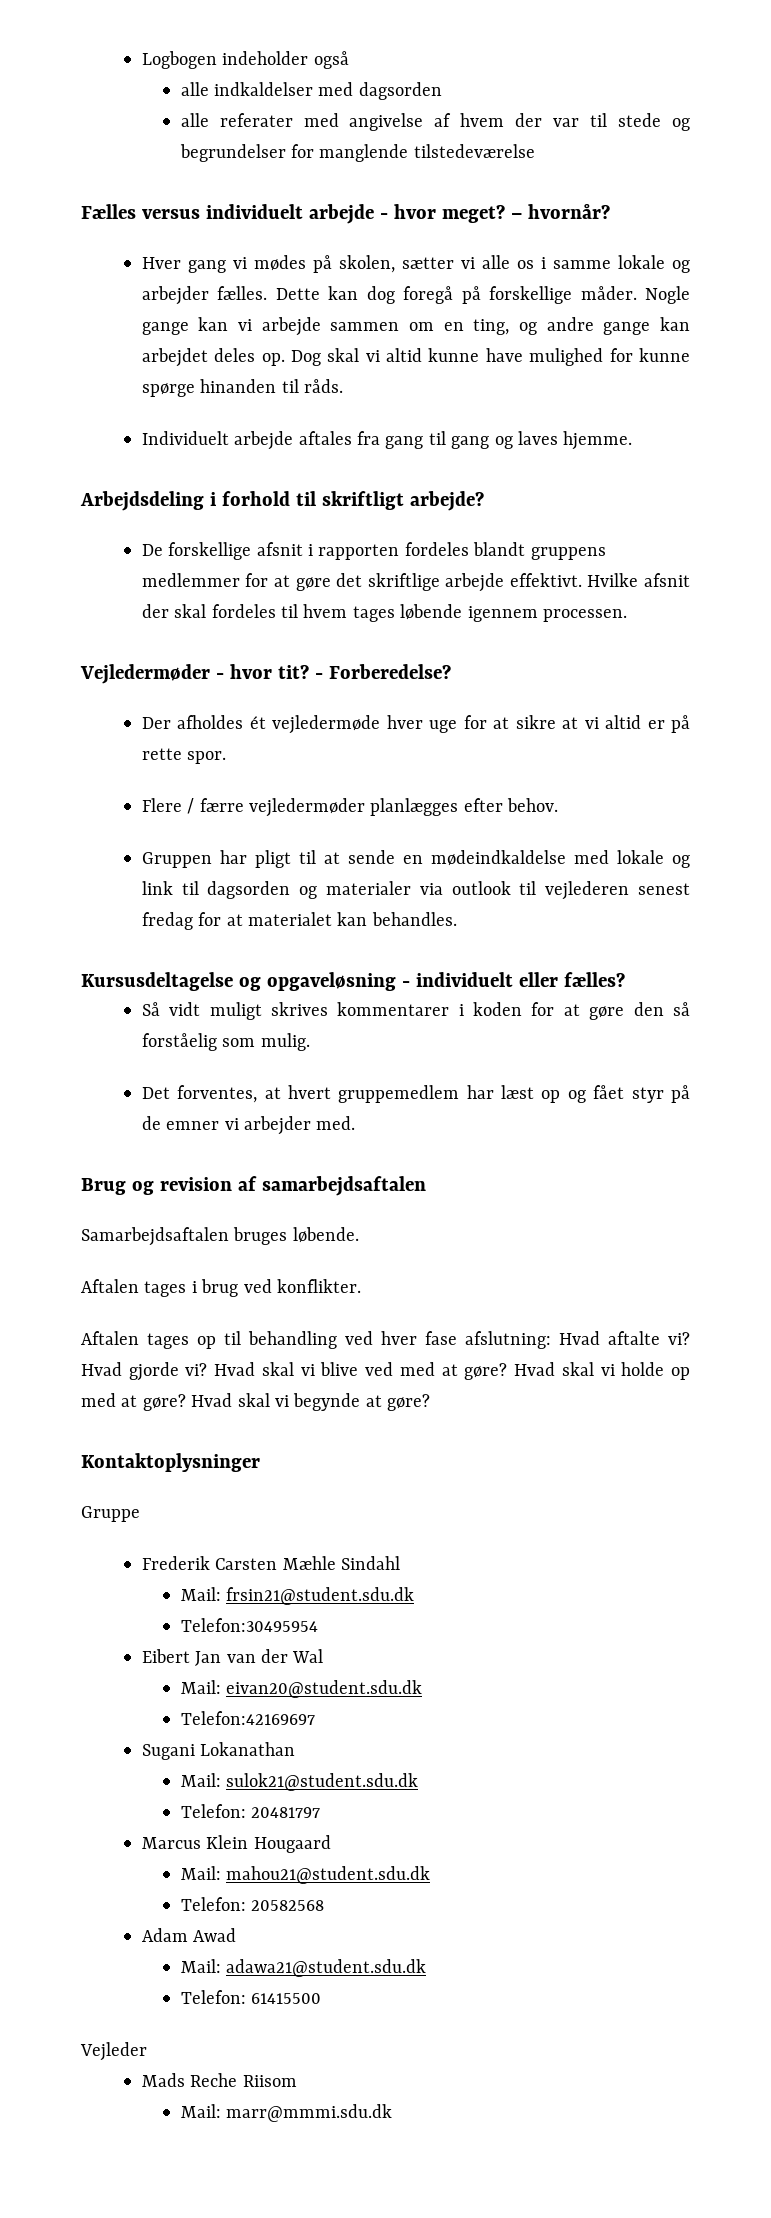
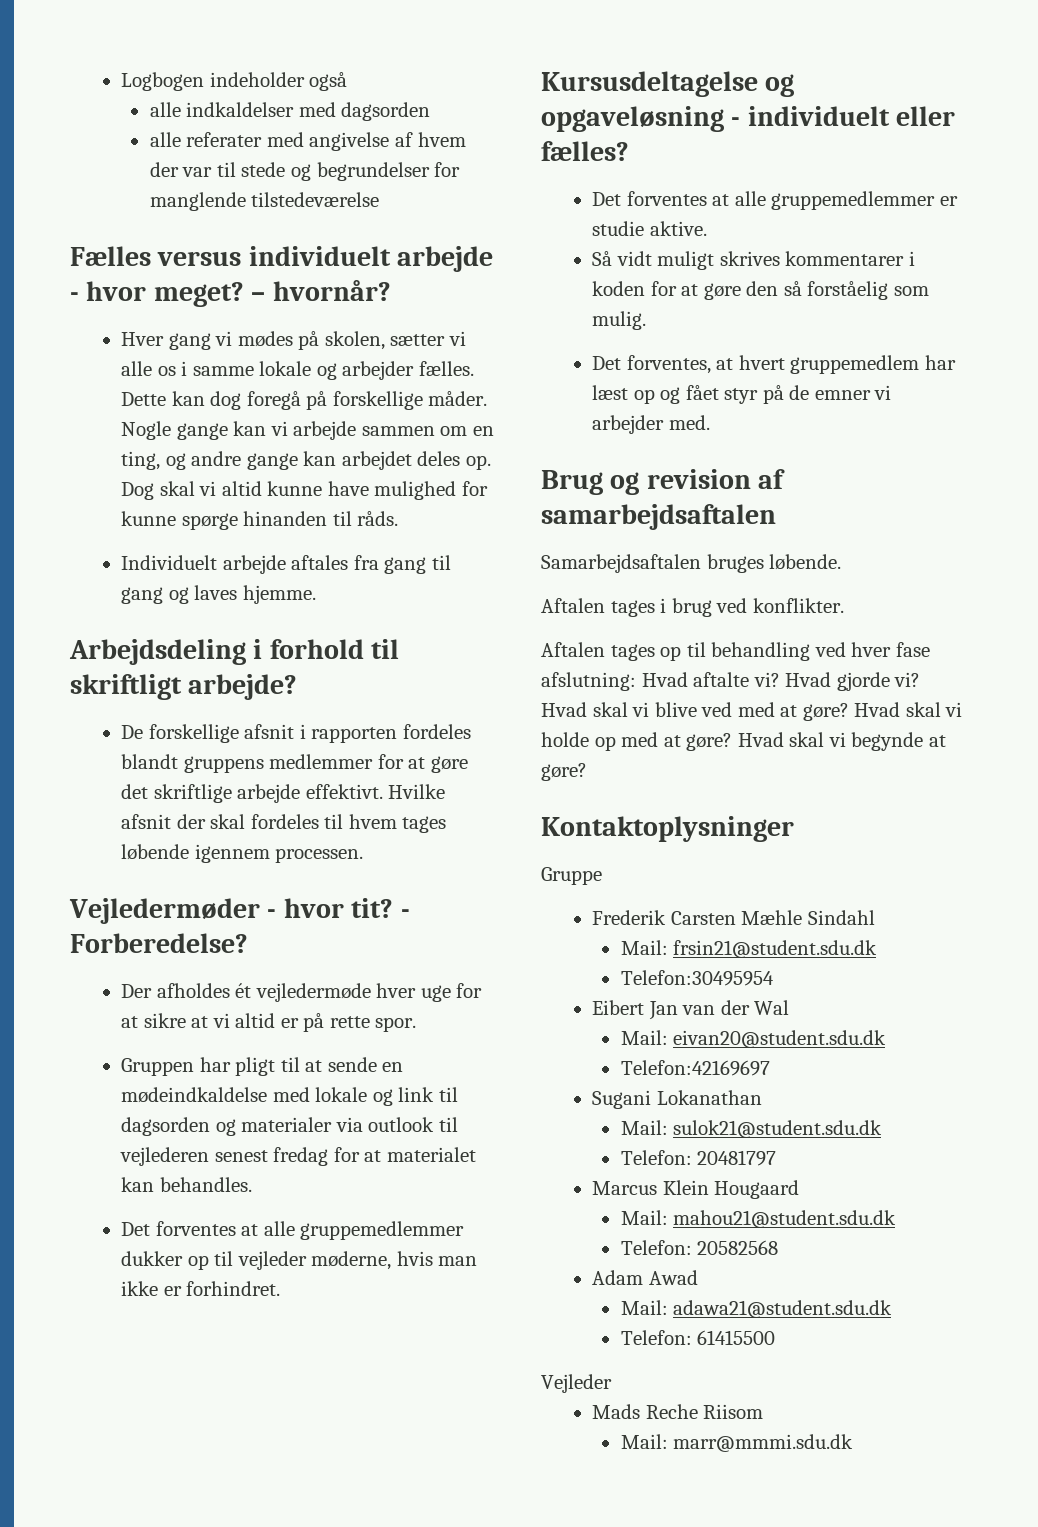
[141,798,559,817] // Flere / færre vejledermøder planlægges efter behov. -> (417, 1024) none
(457, 919) none -> [121,1221,465,1240] [121,1251,478,1270] [121,1281,281,1296] // Det forventes at alle gruppemedlemmer dukker op til vejleder møderne, hvis man ikke er forhindret.
(625, 979) none -> [592,191,958,210] [592,221,707,236] // Det forventes at alle gruppemedlemmer er studie aktive.

